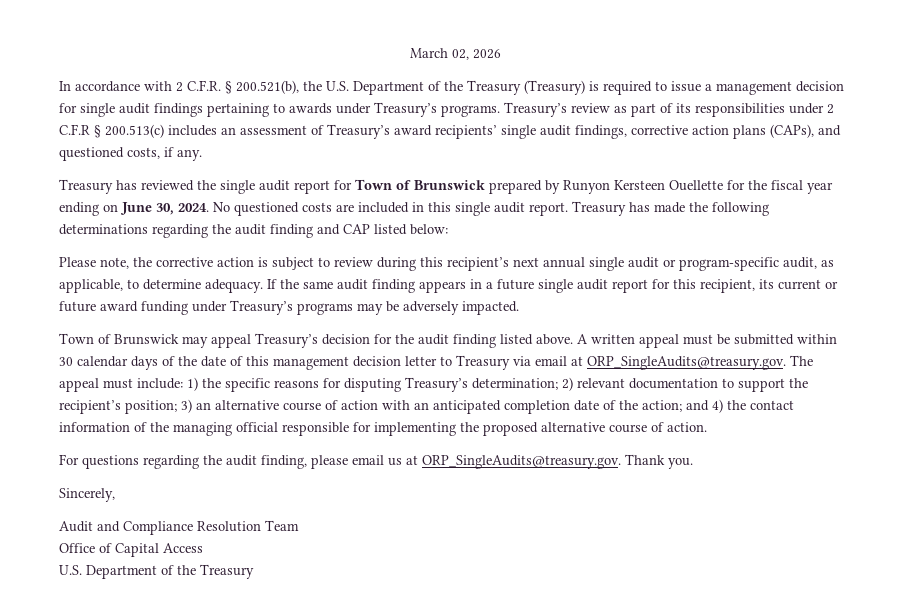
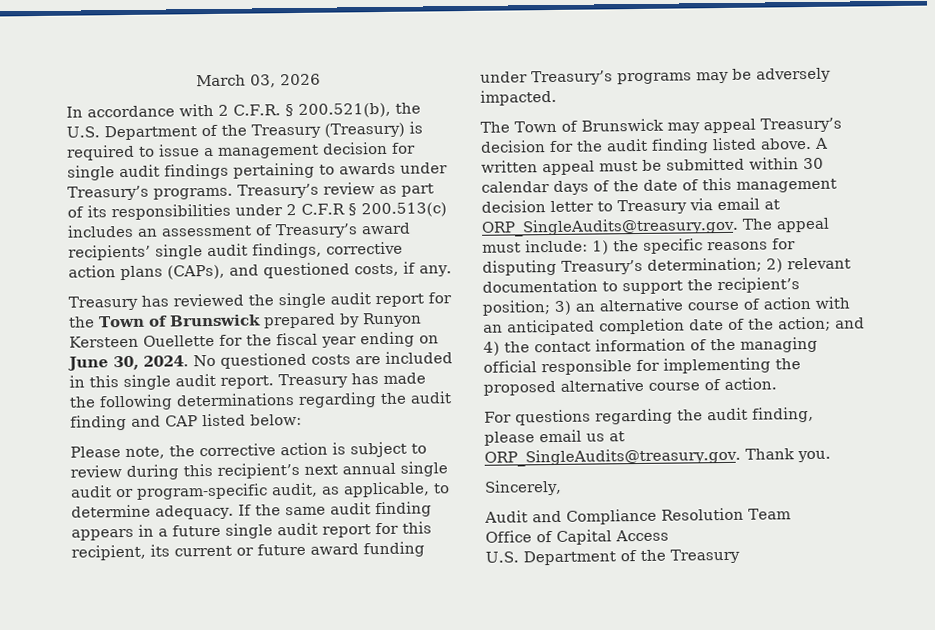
[451,49,469,60] 02, -> [249,74,276,88] 03,
(352, 185) none -> [68,316,95,328] the
(519, 308) none -> [480,121,510,133] The

